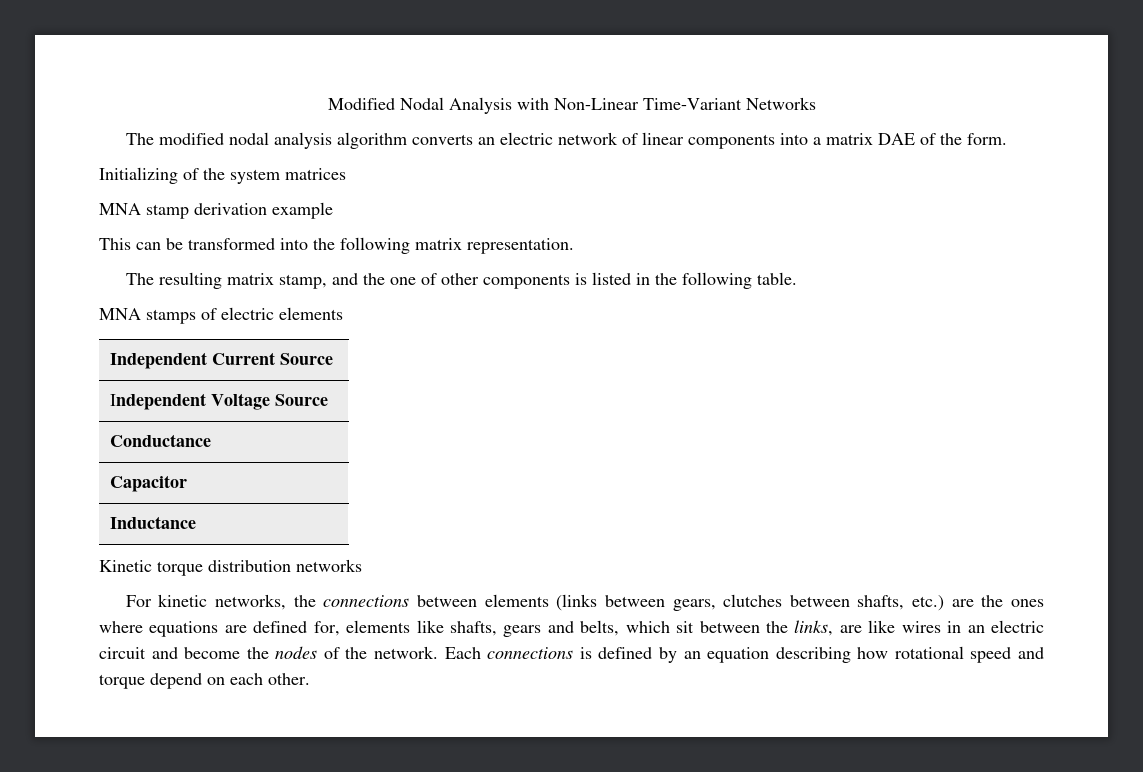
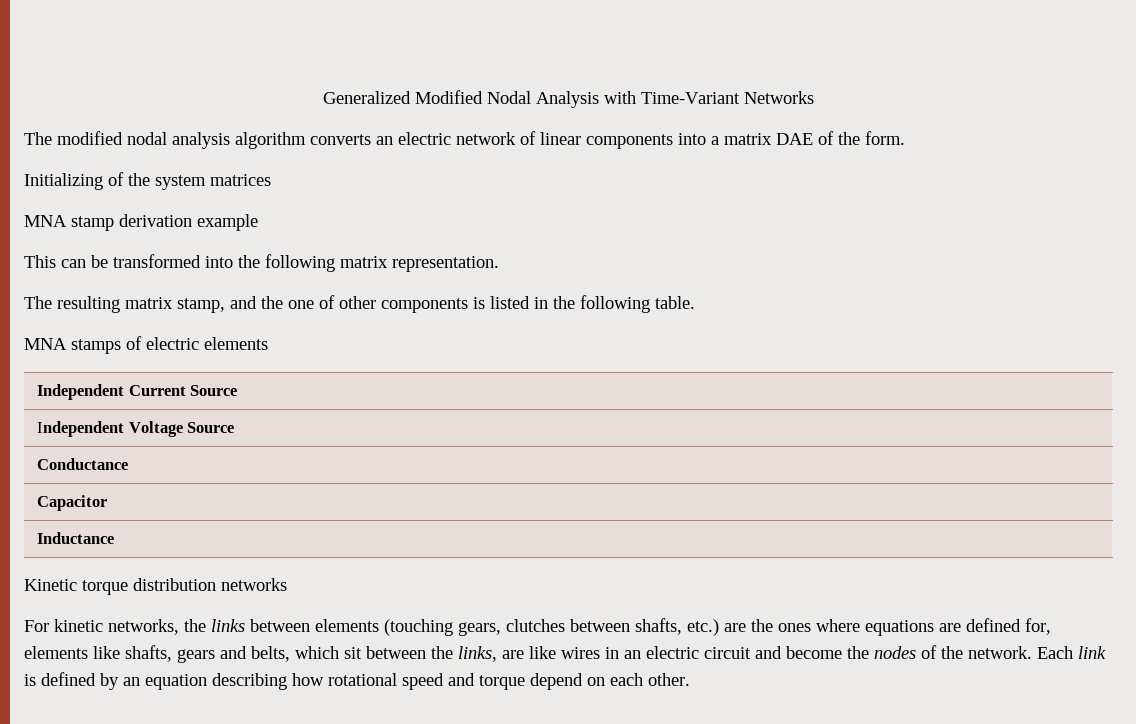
(327, 104) none -> [323,91,411,104] Generalized
[553,98,639,110] Non-Linear -> (636, 97) none
[323,595,410,607] connections -> [211,619,245,632] links
[556,594,665,611] (links between -> [384,619,453,636] (touching
[487,647,574,659] connections -> [1078,646,1106,659] link

